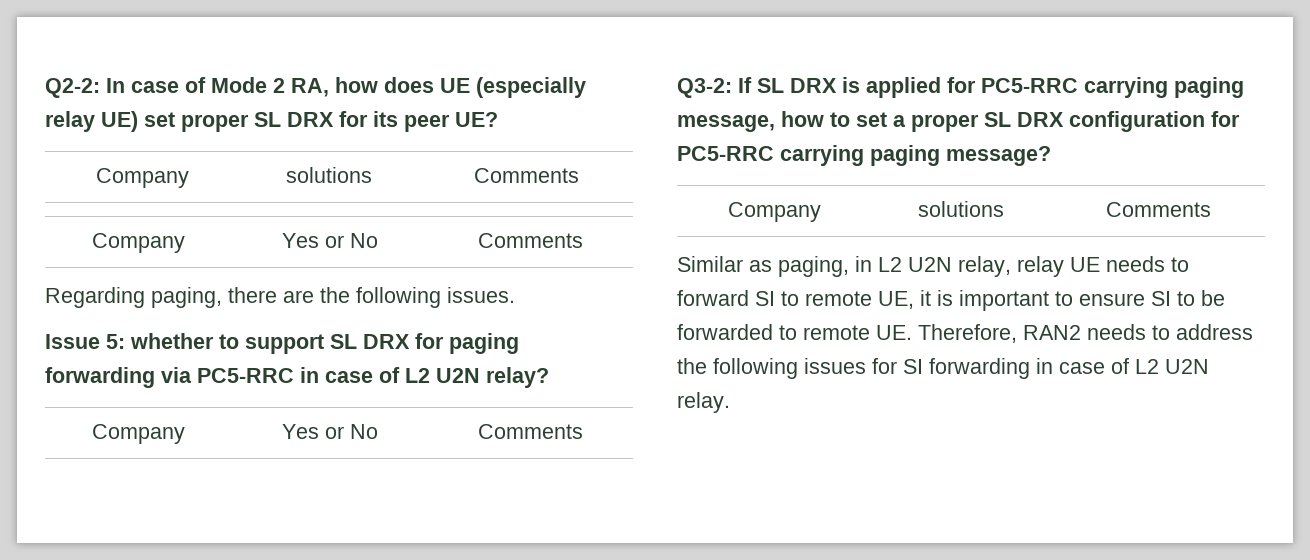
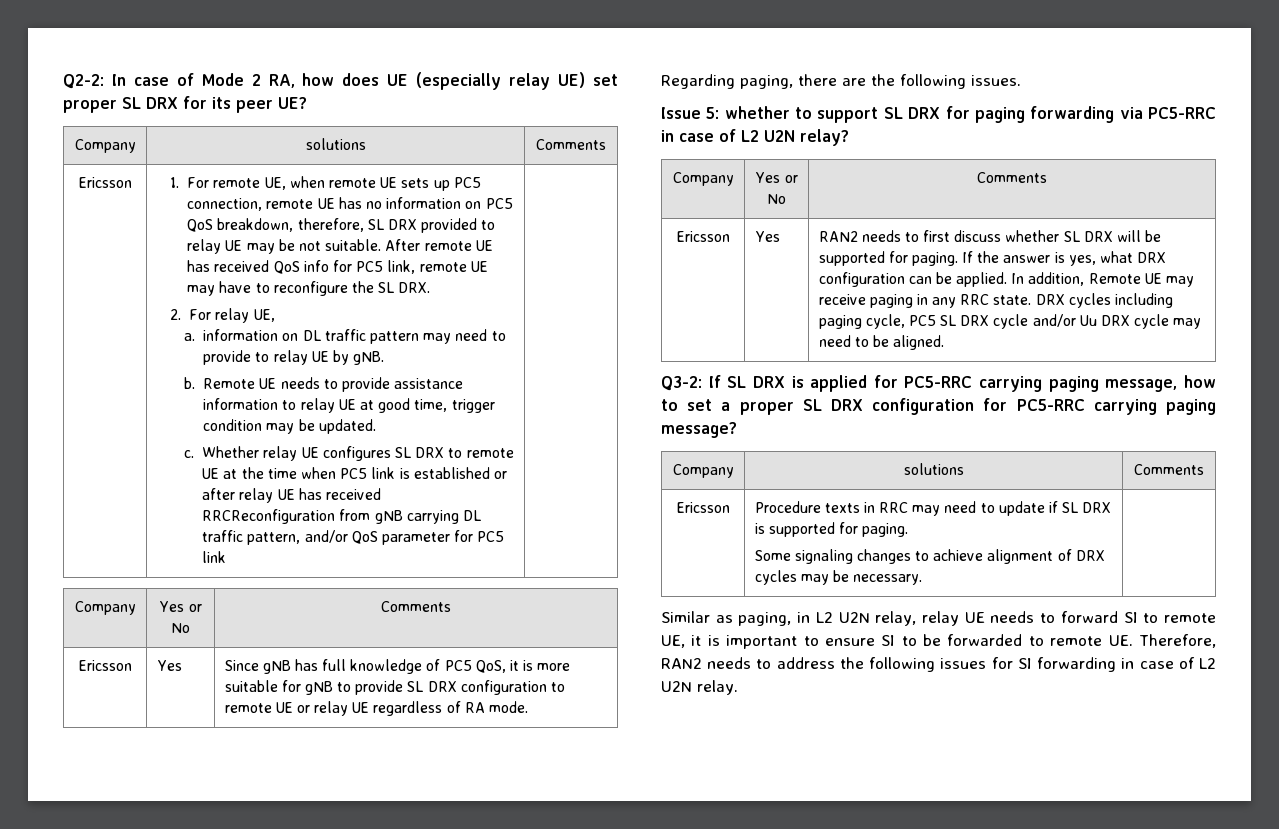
[92,233,185,253] [281,233,378,248] [477,233,583,248] // Company | Yes or No | Comments -> [78,177,132,188] [170,176,481,191] [187,197,513,211] [187,218,496,233] [187,239,493,254] [187,260,488,274] [187,281,431,296] [170,308,275,323] [184,329,506,344] [203,350,385,365] [184,377,464,392] [203,398,495,413] [203,419,376,434] [184,446,514,461] [202,467,507,479] [202,488,381,503] [202,509,481,524] [202,530,505,545] [202,551,227,563] [74,601,136,615] [159,601,202,612] [171,623,190,633] [381,601,452,612] [78,660,132,671] [156,660,182,671] [224,659,571,674] [224,680,565,695] [224,701,528,716] // Ericsson | 1. For remote UE, when remote UE sets up PC5 connection, remote UE has no information on PC5 QoS breakdown, therefore, SL DRX provided to relay UE may be not suitable. After remote UE has received QoS info for PC5 link, remote UE may have to reconfigure the SL DRX. // 2. For relay UE, // a. information on DL traffic pattern may need to provide to relay UE by gNB. // b. Remote UE needs to provide assistance information to relay UE at good time, trigger condition may be updated. // c. Whether relay UE configures SL DRX to remote UE at the time when PC5 link is established or after relay UE has received RRCReconfiguration from gNB carrying DL traffic pattern, and/or QoS parameter for PC5 link | // Company | Yes or No | Comments // Ericsson | Yes | Since gNB has full knowledge of PC5 QoS, it is more suitable for gNB to provide SL DRX configuration to remote UE or relay UE regardless of RA mode.
(583, 431) none -> [676,231,730,242] [754,231,780,242] [818,230,1162,242] [818,251,1167,266] [818,272,1194,287] [818,293,1173,308] [818,314,1202,329] [818,335,945,350] // Ericsson | Yes | RAN2 needs to first discuss whether SL DRX will be supported for paging. If the answer is yes, what DRX configuration can be applied. In addition, Remote UE may receive paging in any RRC state. DRX cycles including paging cycle, PC5 SL DRX cycle and/or Uu DRX cycle may need to be aligned.
(1211, 209) none -> [676,502,730,513] [754,501,1112,516] [754,522,909,537] [754,549,1105,564] [754,570,923,585] // Ericsson | Procedure texts in RRC may need to update if SL DRX is supported for paging. // Some signaling changes to achieve alignment of DRX cycles may be necessary. |

